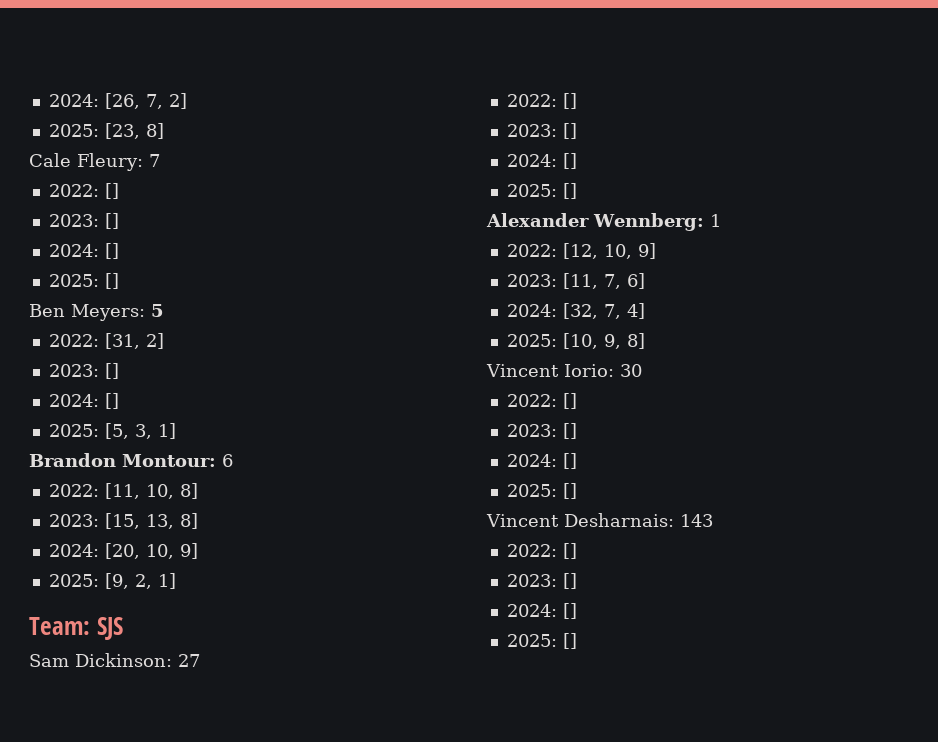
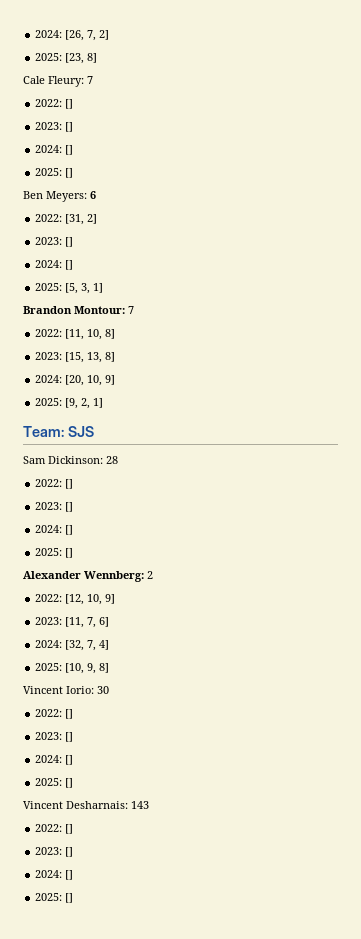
[151,304,164,317] 5 -> [90,191,96,199] 6
[222,454,233,467] 6 -> [128,306,134,314] 7
[178,654,200,667] 27 -> [106,456,118,464] 28
[709,214,721,227] 1 -> [147,571,153,579] 2

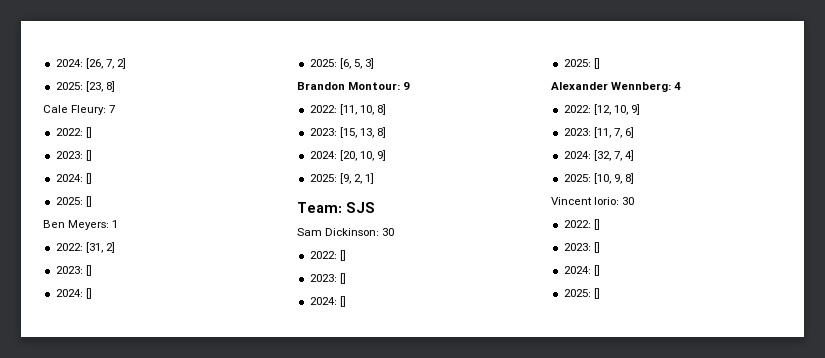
[90,191,96,199] 6 -> [112,220,119,228] 1
[65,283,104,294] [5, 3, 1] -> [339,58,374,69] [6, 5, 3]
[128,306,134,314] 7 -> [403,82,411,90] 9
[106,456,118,464] 28 -> [382,228,395,236] 30
[147,571,153,579] 2 -> [674,82,682,90] 4
[23,801,149,809] [35,824,74,834] [35,847,74,857] [35,870,74,880] [35,893,74,903] // Vincent Desharnais: 143 // 2022: [] // 2023: [] // 2024: [] // 2025: [] -> (600, 293) none

